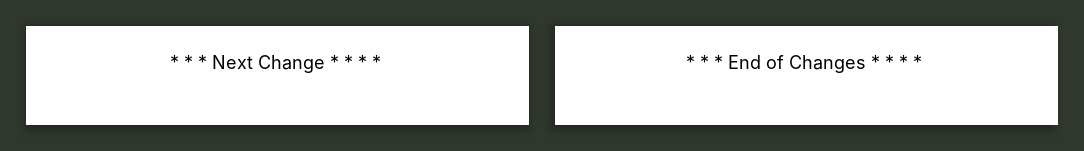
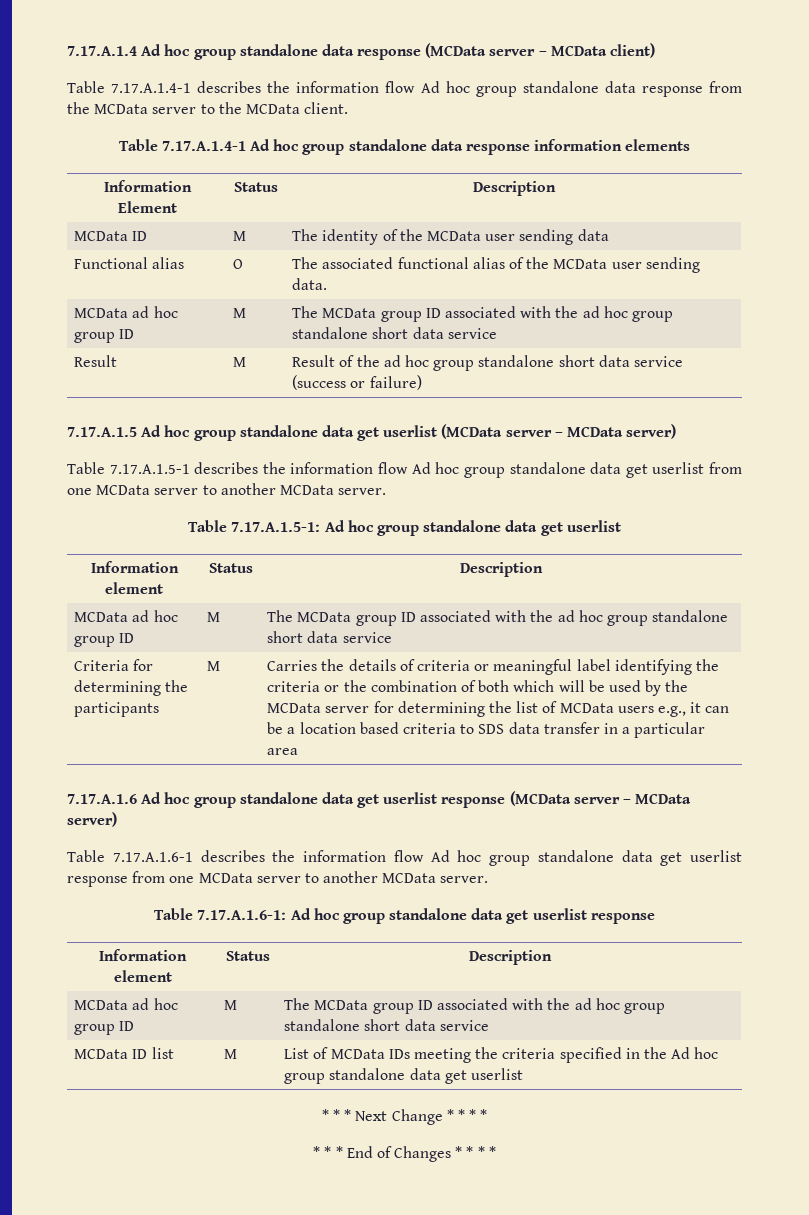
(169, 62) none -> [67,43,656,60] [67,81,743,97] [67,102,349,114] [118,139,691,155] [103,180,192,192] [117,201,177,213] [234,182,278,192] [472,181,556,196] [74,231,148,241] [233,231,247,241] [292,229,609,245] [74,257,185,269] [233,259,244,269] [292,257,700,273] [292,278,328,290] [74,306,178,318] [74,329,135,343] [233,308,247,318] [292,306,673,322] [292,327,497,339] [74,355,118,367] [233,357,247,367] [292,355,683,371] [292,375,422,390] [67,424,677,441] [67,462,743,478] [67,483,387,495] [188,520,621,536] [90,561,179,573] [105,582,163,594] [208,563,253,573] [460,562,543,577] [74,610,178,622] [74,633,135,647] [207,612,221,622] [267,610,729,626] [267,631,392,643] [74,659,154,671] [74,680,189,696] [74,702,160,717] [207,661,221,671] [267,659,719,675] [267,680,689,696] [267,701,730,717] [267,722,706,738] [267,748,299,755] [67,791,692,808] [67,812,117,827] [67,850,742,866] [67,871,489,887] [154,908,655,924] [99,949,187,961] [113,970,172,982] [225,951,270,961] [468,950,552,965] [74,998,178,1010] [74,1021,135,1035] [224,1000,238,1010] [284,998,665,1014] [284,1019,489,1031] [74,1047,174,1059] [224,1049,238,1059] [284,1047,719,1063] [284,1068,524,1084] 7.17.A.1.4 Ad hoc group standalone data response (MCData server – MCData client) // Table 7.17.A.1.4-1 describes the information flow Ad hoc group standalone data response from the MCData server to the MCData client. // Table 7.17.A.1.4-1 Ad hoc group standalone data response information elements // Information Element | Status | Description // MCData ID | M | The identity of the MCData user sending data // Functional alias | O | The associated functional alias of the MCData user sending data. // MCData ad hoc group ID | M | The MCData group ID associated with the ad hoc group standalone short data service // Result | M | Result of the ad hoc group standalone short data service (success or failure) // 7.17.A.1.5 Ad hoc group standalone data get userlist (MCData server – MCData server) // Table 7.17.A.1.5-1 describes the information flow Ad hoc group standalone data get userlist from one MCData server to another MCData server. // Table 7.17.A.1.5-1: Ad hoc group standalone data get userlist // Information element | Status | Description // MCData ad hoc group ID | M | The MCData group ID associated with the ad hoc group standalone short data service // Criteria for determining the participants | M | Carries the details of criteria or meaningful label identifying the criteria or the combination of both which will be used by the MCData server for determining the list of MCData users e.g., it can be a location based criteria to SDS data transfer in a particular area // 7.17.A.1.6 Ad hoc group standalone data get userlist response (MCData server – MCData server) // Table 7.17.A.1.6-1 describes the information flow Ad hoc group standalone data get userlist response from one MCData server to another MCData server. // Table 7.17.A.1.6-1: Ad hoc group standalone data get userlist response // Information element | Status | Description // MCData ad hoc group ID | M | The MCData group ID associated with the ad hoc group standalone short data service // MCData ID list | M | List of MCData IDs meeting the criteria specified in the Ad hoc group standalone data get userlist //

